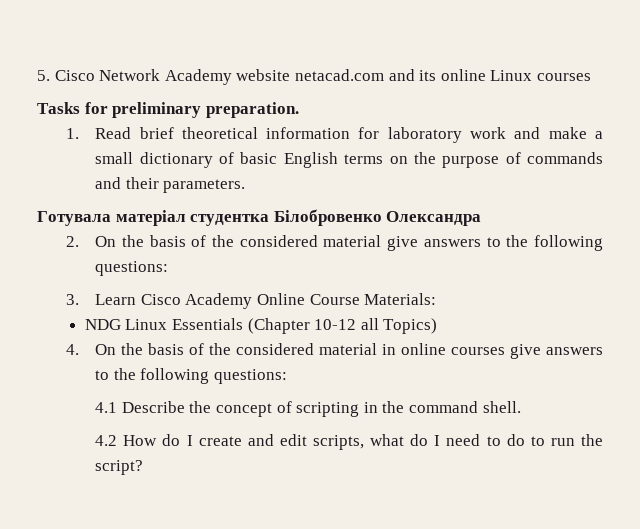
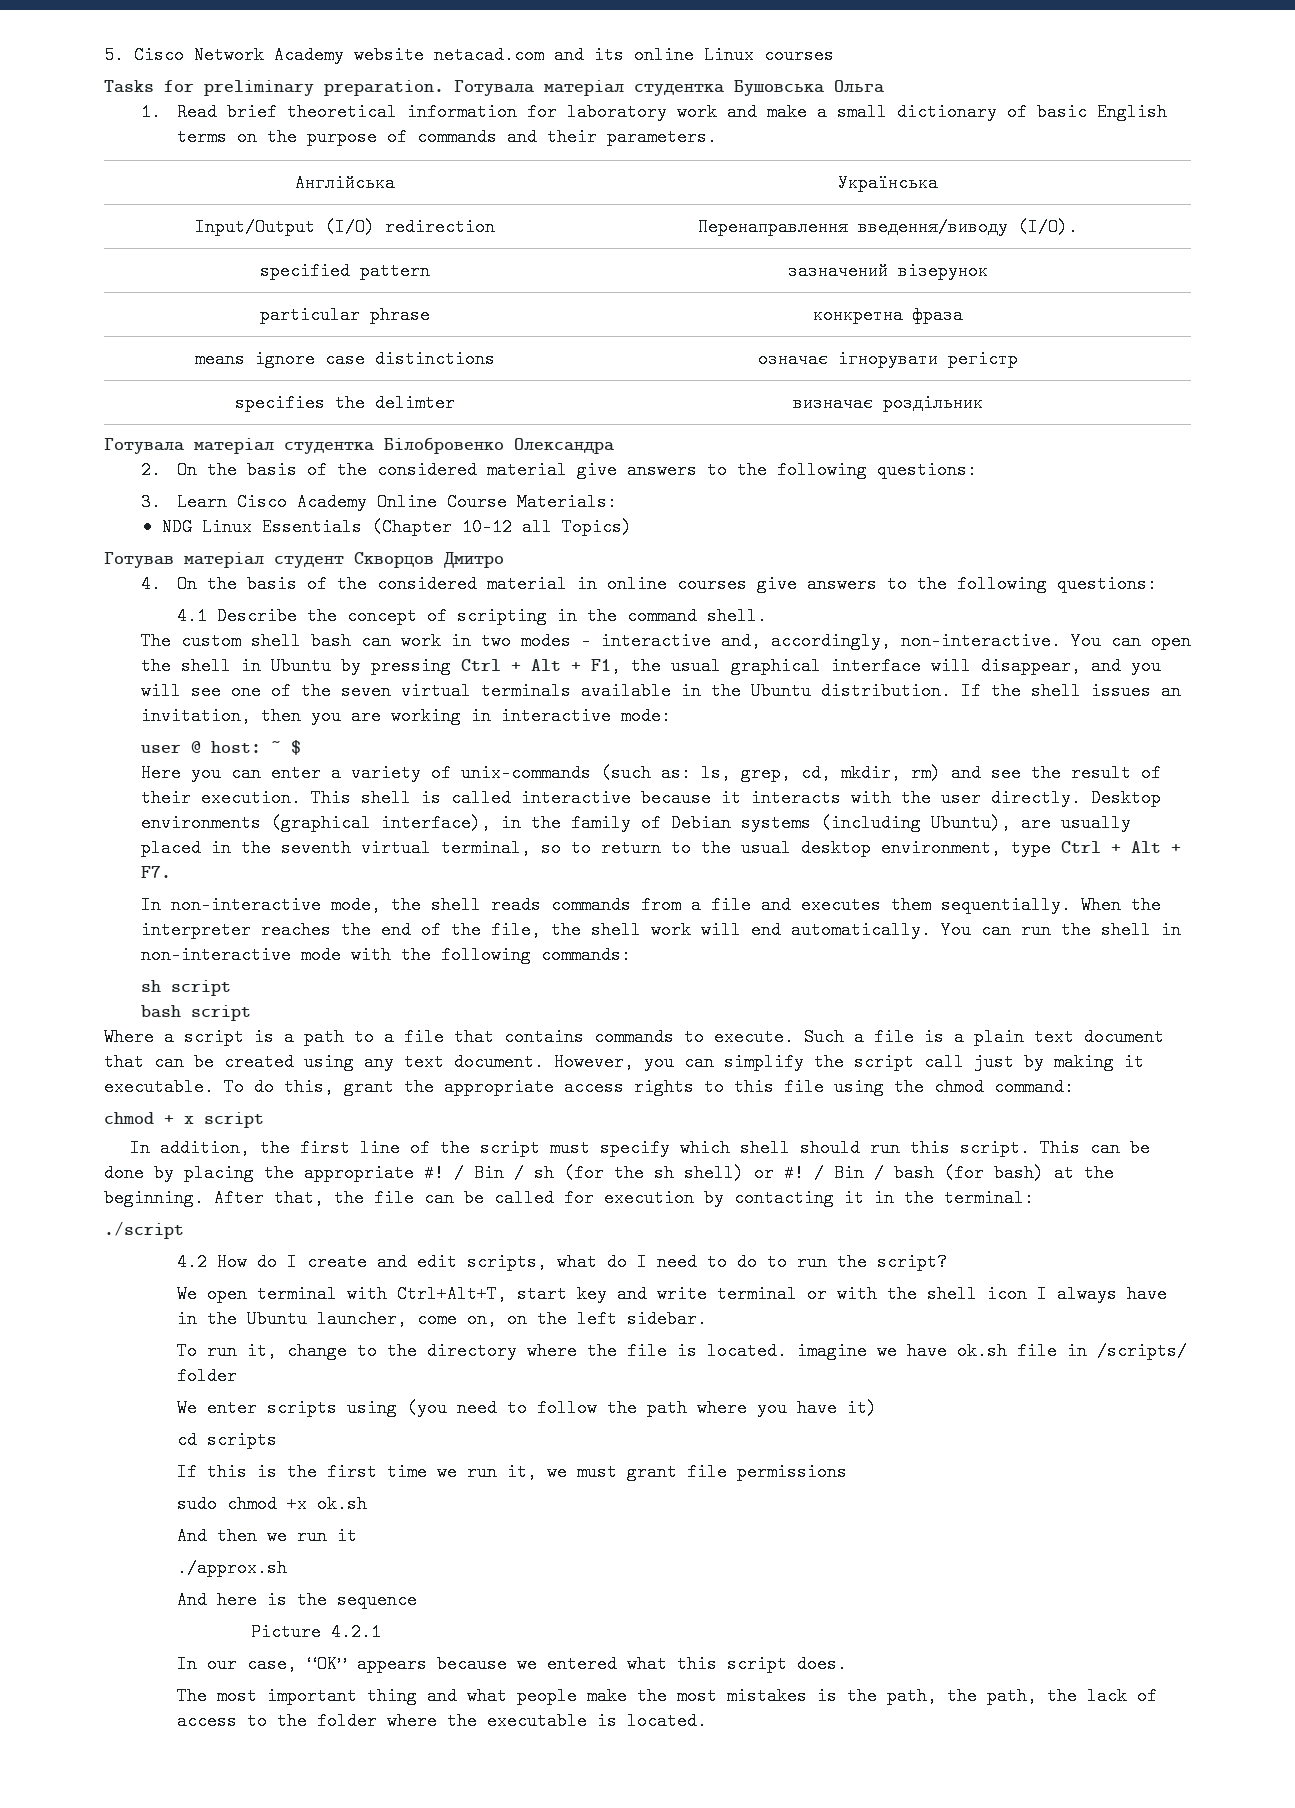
(299, 110) none -> [454,80,884,96] Готувала матеріал студентка Бушовська Ольга
(246, 186) none -> [295,176,395,192] [838,176,938,192] [195,218,495,236] [698,218,1078,236] [260,262,430,280] [788,264,988,280] [260,306,430,324] [813,308,963,324] [195,350,495,368] [758,352,1018,368] [235,394,455,412] [793,396,983,412] // Англійська | Українська // Input/Output (I/O) redirection | Перенаправлення введення/виводу (I/O). // specified pattern | зазначений візерунок // particular phrase | конкретна фраза // means ignore case distinctions | означає ігнорувати регістр // specifies the delimter | визначає роздільник
(438, 326) none -> [104,552,504,568] // Готував матеріал студент Скворцов Дмитро
(521, 407) none -> [140,632,1191,650] [140,657,1161,675] [140,682,1181,700] [140,707,671,725] [140,740,301,755] [140,764,1161,782] [140,789,1161,807] [140,814,1131,832] [140,839,1181,857] [140,866,171,878] [140,896,1161,914] [140,921,1181,939] [140,946,631,964] [140,980,231,996] [140,1005,251,1021] [104,1028,1164,1046] [104,1053,1144,1071] [104,1078,1074,1096] [104,1112,264,1128] [130,1139,1151,1157] [104,1164,1114,1182] [104,1189,1034,1207] [104,1221,184,1239] // The custom shell bash can work in two modes - interactive and, accordingly, non-interactive. You can open the shell in Ubuntu by pressing Ctrl + Alt + F1, the usual graphical interface will disappear, and you will see one of the seven virtual terminals available in the Ubuntu distribution. If the shell issues an invitation, then you are working in interactive mode: // user @ host: ~ $ // Here you can enter a variety of unix-commands (such as: ls, grep, cd, mkdir, rm) and see the result of their execution. This shell is called interactive because it interacts with the user directly. Desktop environments (graphical interface), in the family of Debian systems (including Ubuntu), are usually placed in the seventh virtual terminal, so to return to the usual desktop environment, type Ctrl + Alt + F7. // In non-interactive mode, the shell reads commands from a file and executes them sequentially. When the interpreter reaches the end of the file, the shell work will end automatically. You can run the shell in non-interactive mode with the following commands: // sh script // bash script // Where a script is a path to a file that contains commands to execute. Such a file is a plain text document that can be created using any text document. However, you can simplify the script call just by making it executable. To do this, grant the appropriate access rights to this file using the chmod command: // chmod + x script // In addition, the first line of the script must specify which shell should run this script. This can be done by placing the appropriate #! / Bin / sh (for the sh shell) or #! / Bin / bash (for bash) at the beginning. After that, the file can be called for execution by contacting it in the terminal: // ./script
(144, 467) none -> [177,1285,1168,1303] [177,1310,708,1328] [177,1342,1188,1360] [177,1367,238,1385] [177,1399,878,1417] [177,1431,278,1449] [177,1463,848,1481] [177,1495,368,1513] [177,1527,358,1545] [177,1559,288,1577] [177,1591,418,1609] [250,1623,381,1641] [177,1655,848,1673] [177,1687,1158,1705] [177,1712,708,1730] // We open terminal with Ctrl+Alt+T, start key and write terminal or with the shell icon I always have in the Ubuntu launcher, come on, on the left sidebar. // To run it, change to the directory where the file is located. imagine we have ok.sh file in /scripts/ folder // We enter scripts using (you need to follow the path where you have it) // cd scripts // If this is the first time we run it, we must grant file permissions // sudo chmod +x ok.sh // And then we run it // ./approx.sh // And here is the sequence // Picture 4.2.1 // In our case, “OK” appears because we entered what this script does. // The most important thing and what people make the most mistakes is the path, the path, the lack of access to the folder where the executable is located.

